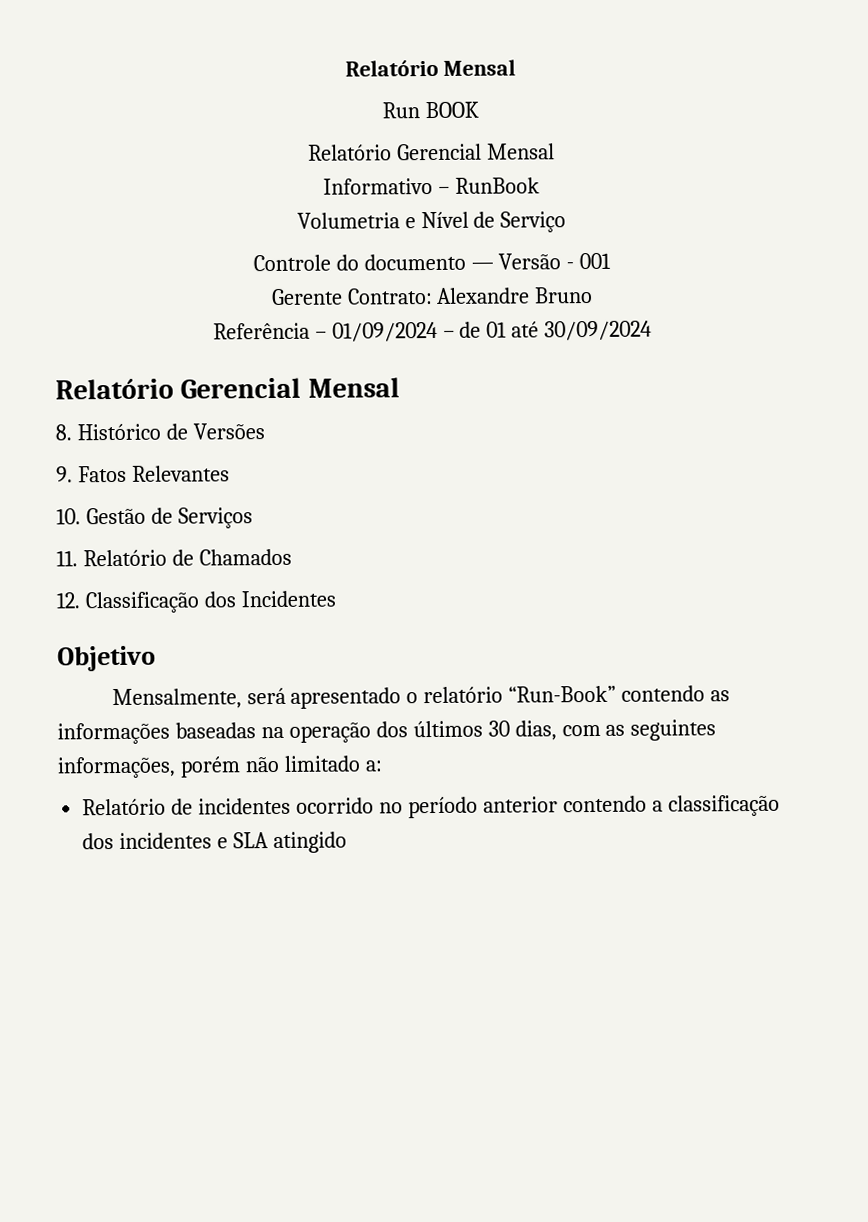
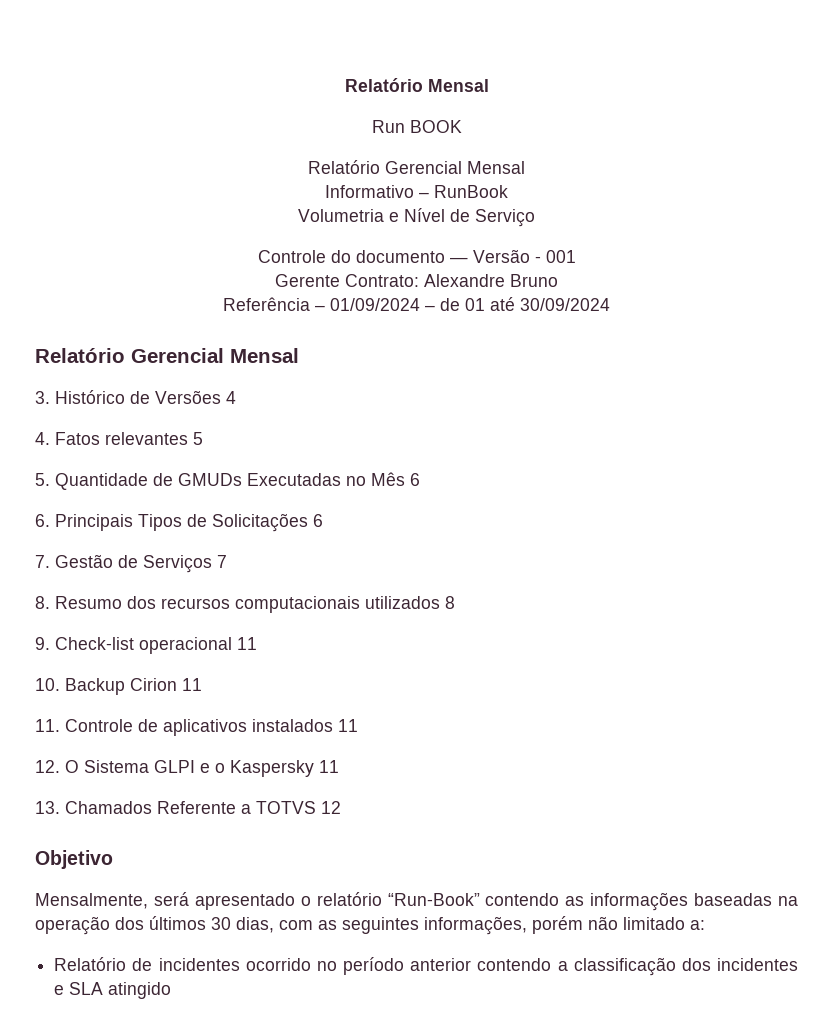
[55,424,72,441] 8. -> [35,391,50,404] 3.
[56,465,230,483] [56,507,253,529] [56,548,292,567] [56,590,336,614] // 9. Fatos Relevantes // 10. Gestão de Serviços // 11. Relatório de Chamados // 12. Classificação dos Incidentes -> [226,391,236,404] [35,432,203,445] [35,472,420,490] [35,513,323,532] [35,554,227,573] [35,596,455,613] [35,637,257,654] [35,678,202,695] [35,719,358,736] [35,760,339,777] [35,801,341,814] 4 // 4. Fatos relevantes 5 // 5. Quantidade de GMUDs Executadas no Mês 6 // 6. Principais Tipos de Solicitações 6 // 7. Gestão de Serviços 7 // 8. Resumo dos recursos computacionais utilizados 8 // 9. Check-list operacional 11 // 10. Backup Cirion 11 // 11. Controle de aplicativos instalados 11 // 12. O Sistema GLPI e o Kaspersky 11 // 13. Chamados Referente a TOTVS 12

